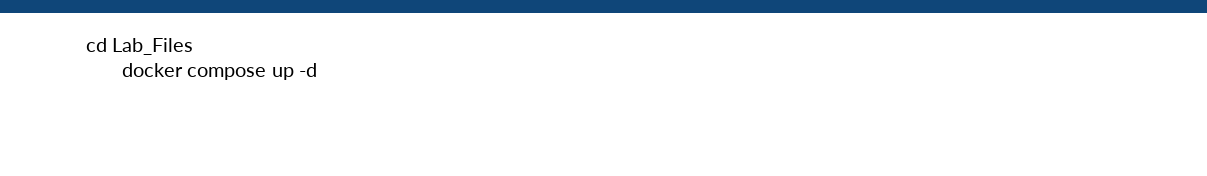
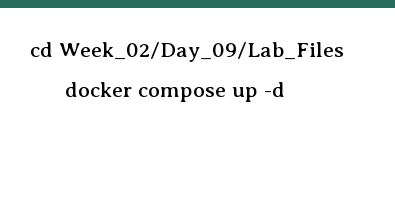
[112,38,194,55] Lab_Files -> [58,42,344,62] Week_02/Day_09/Lab_Files

